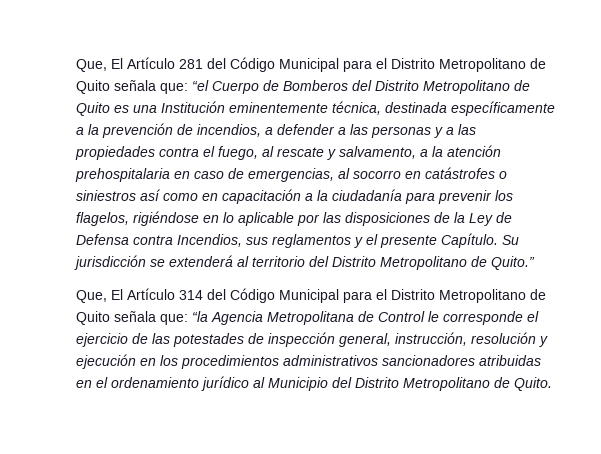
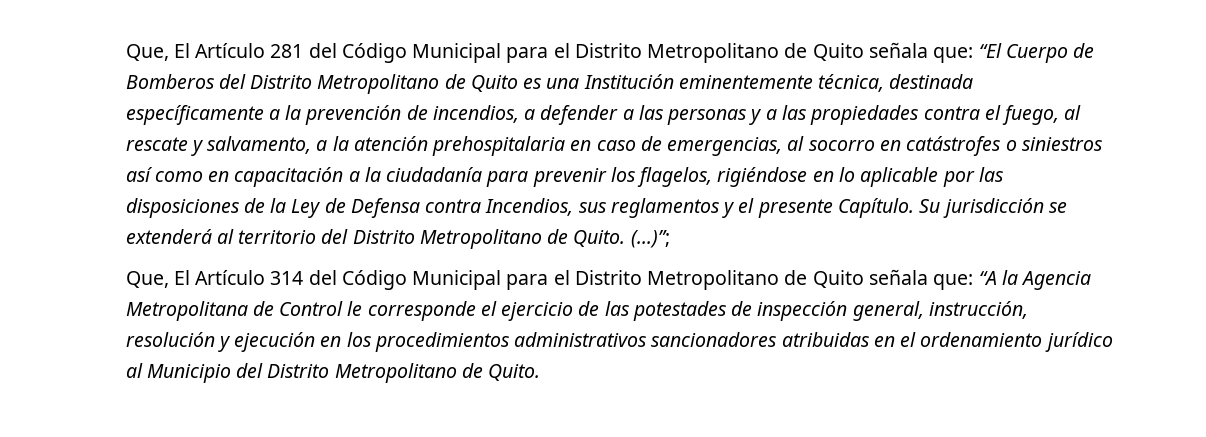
[192,80,210,91] “el -> [978,43,1002,58] “El
[491,256,536,270] Quito.” -> [573,230,670,248] Quito. (…)”;
[192,311,209,322] “la -> [978,270,1018,285] “A la

